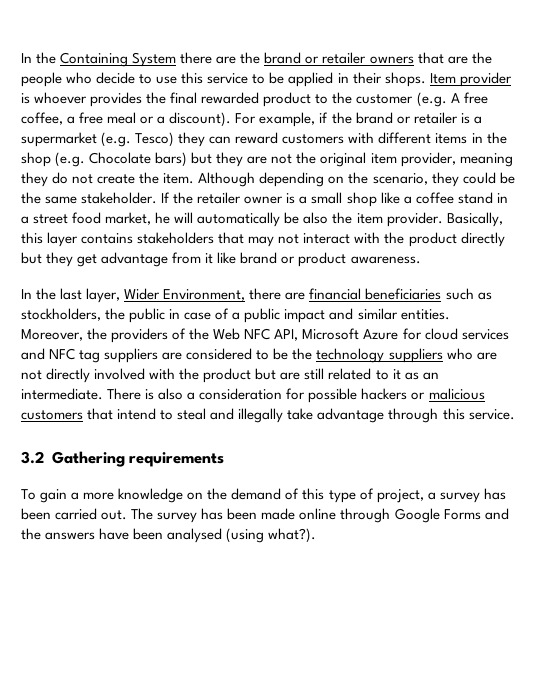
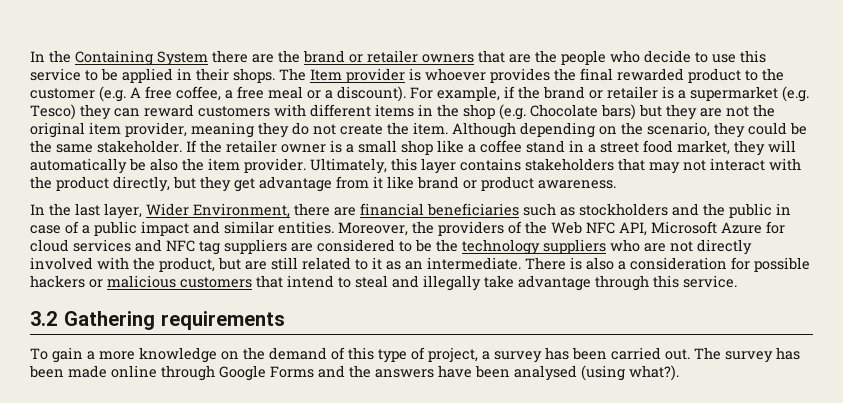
(426, 79) none -> [279,68,306,81] The
[155,212,171,224] he -> [734,140,765,156] they
[446,212,503,227] Basically, -> [310,158,387,174] Ultimately,
[460,232,505,247] directly -> [113,176,170,192] directly,
[21,308,101,321] stockholders, -> [579,203,699,216] stockholders and
[203,368,252,383] product -> [159,257,215,272] product,

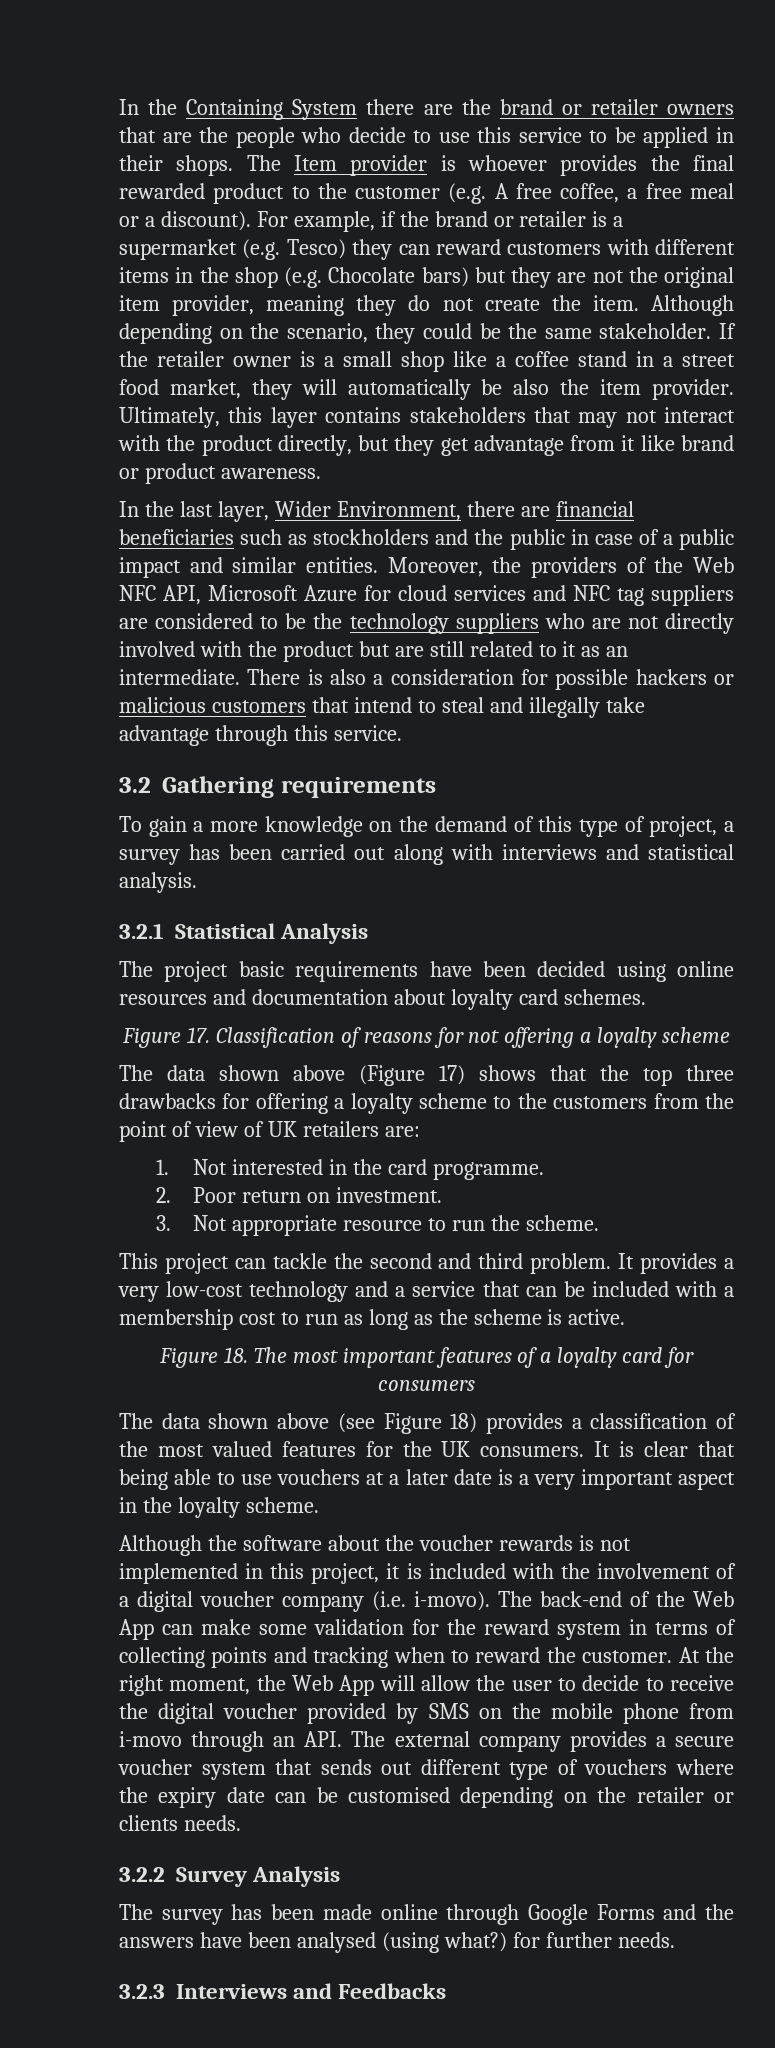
[159,257,215,272] product, -> [282,641,354,662] product
[665,349,690,360] out. -> [354,844,734,865] [119,872,197,893] [119,923,369,944] [119,961,734,982] [119,989,646,1010] [121,1027,731,1048] [119,1065,734,1086] [119,1093,734,1114] [119,1121,420,1142] [156,1159,545,1180] [156,1187,443,1203] [156,1215,600,1236] [119,1253,734,1274] [118,1281,734,1302] [119,1309,626,1330] [158,1347,695,1368] [378,1380,475,1391] [119,1413,736,1434] [119,1441,735,1457] [119,1469,736,1490] [119,1497,319,1518] [119,1535,631,1556] [119,1563,737,1584] [119,1591,734,1612] [119,1619,736,1640] [119,1647,734,1668] [119,1675,734,1696] [119,1703,735,1724] [119,1731,734,1752] [118,1759,734,1780] [119,1787,734,1808] [119,1815,241,1831] [119,1866,341,1887] out along with interviews and statistical analysis. // 3.2.1 Statistical Analysis // The project basic requirements have been decided using online resources and documentation about loyalty card schemes. // Figure 17. Classification of reasons for not offering a loyalty scheme // The data shown above (Figure 17) shows that the top three drawbacks for offering a loyalty scheme to the customers from the point of view of UK retailers are: // 1. Not interested in the card programme. // 2. Poor return on investment. // 3. Not appropriate resource to run the scheme. // This project can tackle the second and third problem. It provides a very low-cost technology and a service that can be included with a membership cost to run as long as the scheme is active. // Figure 18. The most important features of a loyalty card for consumers // The data shown above (see Figure 18) provides a classification of the most valued features for the UK consumers. It is clear that being able to use vouchers at a later date is a very important aspect in the loyalty scheme. // Although the software about the voucher rewards is not implemented in this project, it is included with the involvement of a digital voucher company (i.e. i-movo). The back-end of the Web App can make some validation for the reward system in terms of collecting points and tracking when to reward the customer. At the right moment, the Web App will allow the user to decide to receive the digital voucher provided by SMS on the mobile phone from i-movo through an API. The external company provides a secure voucher system that sends out different type of vouchers where the expiry date can be customised depending on the retailer or clients needs. // 3.2.2 Survey Analysis //
[629,365,679,381] what?). -> [443,1932,675,1952] [119,1983,447,1999] what?) for further needs. // 3.2.3 Interviews and Feedbacks

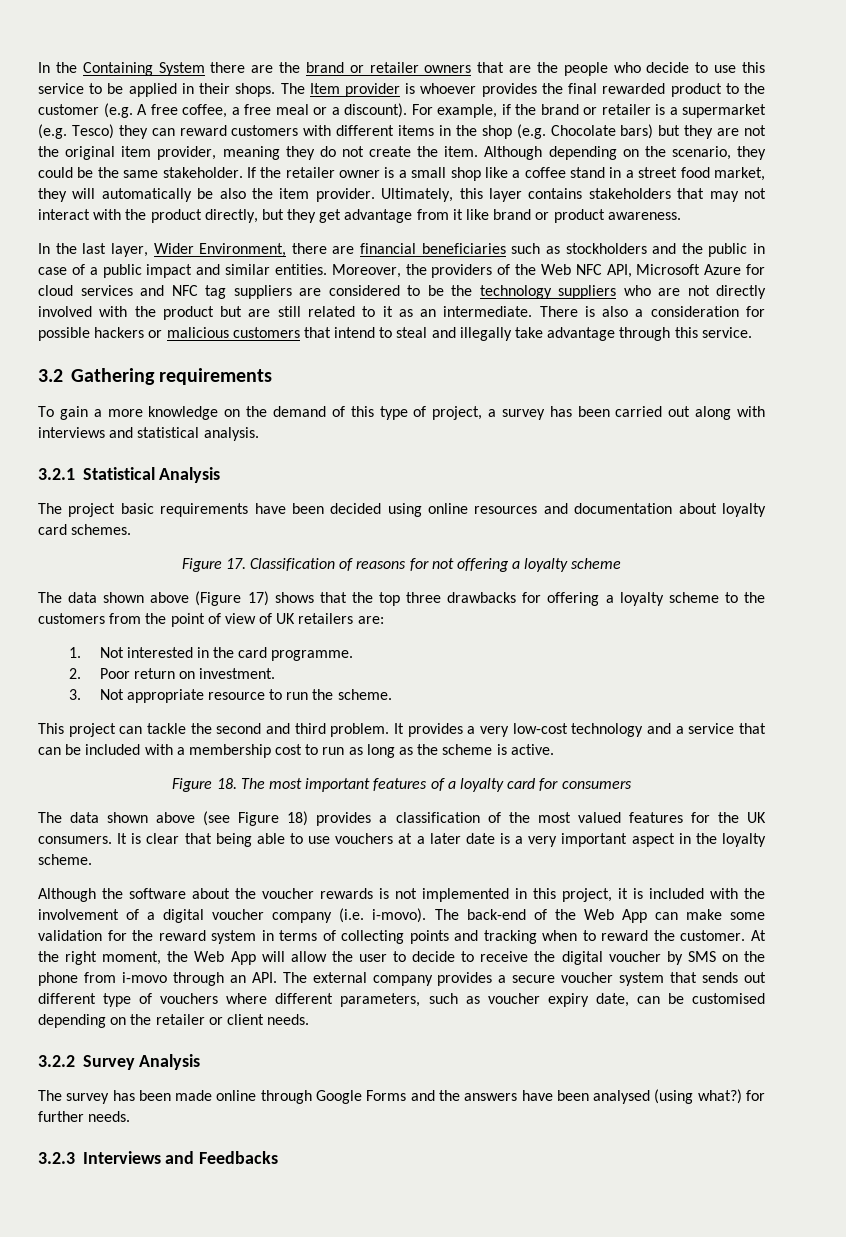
[307,1703,387,1724] provided -> (661, 956) none
[550,1703,613,1719] mobile -> (766, 956) none
[119,1787,265,1808] the expiry date -> [275,993,629,1007] different parameters, such as voucher expiry date,
[119,1815,178,1831] clients -> [226,1014,264,1025] client

